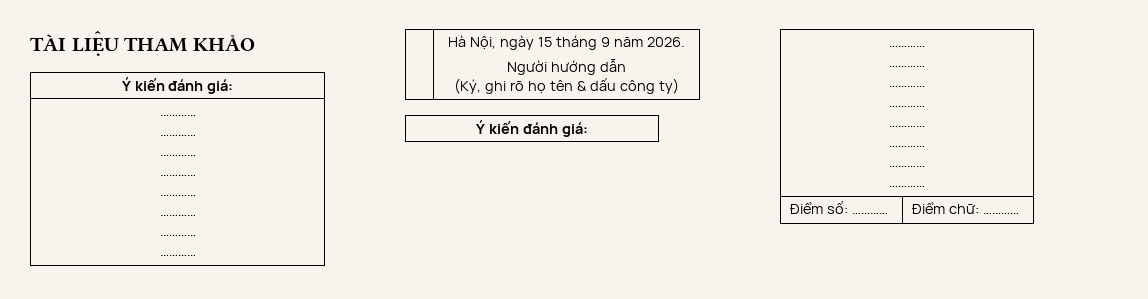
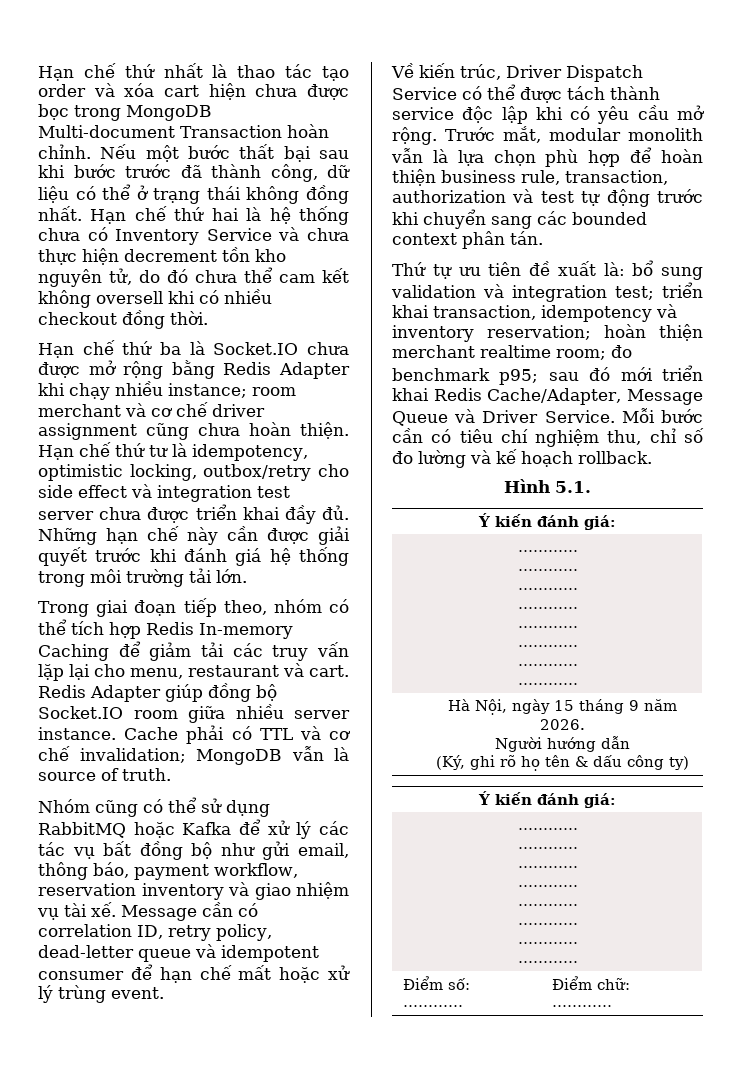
[30,30,255,56] TÀI LIỆU THAM KHẢO -> [38,63,349,81] [38,83,349,100] [38,104,212,121] [38,124,329,138] [38,144,349,162] [38,164,350,182] [38,184,349,204] [38,206,349,225] [38,227,349,245] [38,247,286,265] [38,267,349,287] [38,289,272,308] [38,310,208,329] [38,340,349,358] [38,360,350,379] [38,381,296,400] [38,402,265,417] [38,422,349,440] [38,442,308,461] [38,464,350,481] [38,484,290,502] [38,504,349,524] [38,526,350,545] [38,547,350,566] [38,568,247,587] [38,598,349,617] [38,619,293,639] [38,641,349,661] [38,663,349,681] [38,683,277,702] [38,704,350,723] [38,725,350,744] [38,746,349,765] [38,768,171,781] [38,797,270,817] [38,819,349,839] [38,841,350,860] [38,862,298,880] [38,882,349,900] [37,902,258,921] [38,924,272,941] [38,944,319,962] [38,964,350,983] [38,985,164,1003] [391,63,643,82] [392,84,660,103] [392,105,704,124] [392,126,703,145] [391,147,703,167] [392,169,668,186] [392,189,703,207] [392,209,647,229] [392,231,543,249] [392,260,703,280] [391,282,703,302] [392,304,677,322] [392,324,703,342] [392,345,632,360] [392,365,703,385] [392,388,703,405] [392,408,703,426] [392,428,704,447] [392,449,652,468] [504,479,591,493] Hạn chế thứ nhất là thao tác tạo order và xóa cart hiện chưa được bọc trong MongoDB Multi-document Transaction hoàn chỉnh. Nếu một bước thất bại sau khi bước trước đã thành công, dữ liệu có thể ở trạng thái không đồng nhất. Hạn chế thứ hai là hệ thống chưa có Inventory Service và chưa thực hiện decrement tồn kho nguyên tử, do đó chưa thể cam kết không oversell khi có nhiều checkout đồng thời. // Hạn chế thứ ba là Socket.IO chưa được mở rộng bằng Redis Adapter khi chạy nhiều instance; room merchant và cơ chế driver assignment cũng chưa hoàn thiện. Hạn chế thứ tư là idempotency, optimistic locking, outbox/retry cho side effect và integration test server chưa được triển khai đầy đủ. Những hạn chế này cần được giải quyết trước khi đánh giá hệ thống trong môi trường tải lớn. // Trong giai đoạn tiếp theo, nhóm có thể tích hợp Redis In-memory Caching để giảm tải các truy vấn lặp lại cho menu, restaurant và cart. Redis Adapter giúp đồng bộ Socket.IO room giữa nhiều server instance. Cache phải có TTL và cơ chế invalidation; MongoDB vẫn là source of truth. // Nhóm cũng có thể sử dụng RabbitMQ hoặc Kafka để xử lý các tác vụ bất đồng bộ như gửi email, thông báo, payment workflow, reservation inventory và giao nhiệm vụ tài xế. Message cần có correlation ID, retry policy, dead-letter queue và idempotent consumer để hạn chế mất hoặc xử lý trùng event. // Về kiến trúc, Driver Dispatch Service có thể được tách thành service độc lập khi có yêu cầu mở rộng. Trước mắt, modular monolith vẫn là lựa chọn phù hợp để hoàn thiện business rule, transaction, authorization và test tự động trước khi chuyển sang các bounded context phân tán. // Thứ tự ưu tiên đề xuất là: bổ sung validation và integration test; triển khai transaction, idempotency và inventory reservation; hoàn thiện merchant realtime room; đo benchmark p95; sau đó mới triển khai Redis Cache/Adapter, Message Queue và Driver Service. Mỗi bước cần có tiêu chí nghiệm thu, chỉ số đo lường và kế hoạch rollback. // Hình 5.1.

